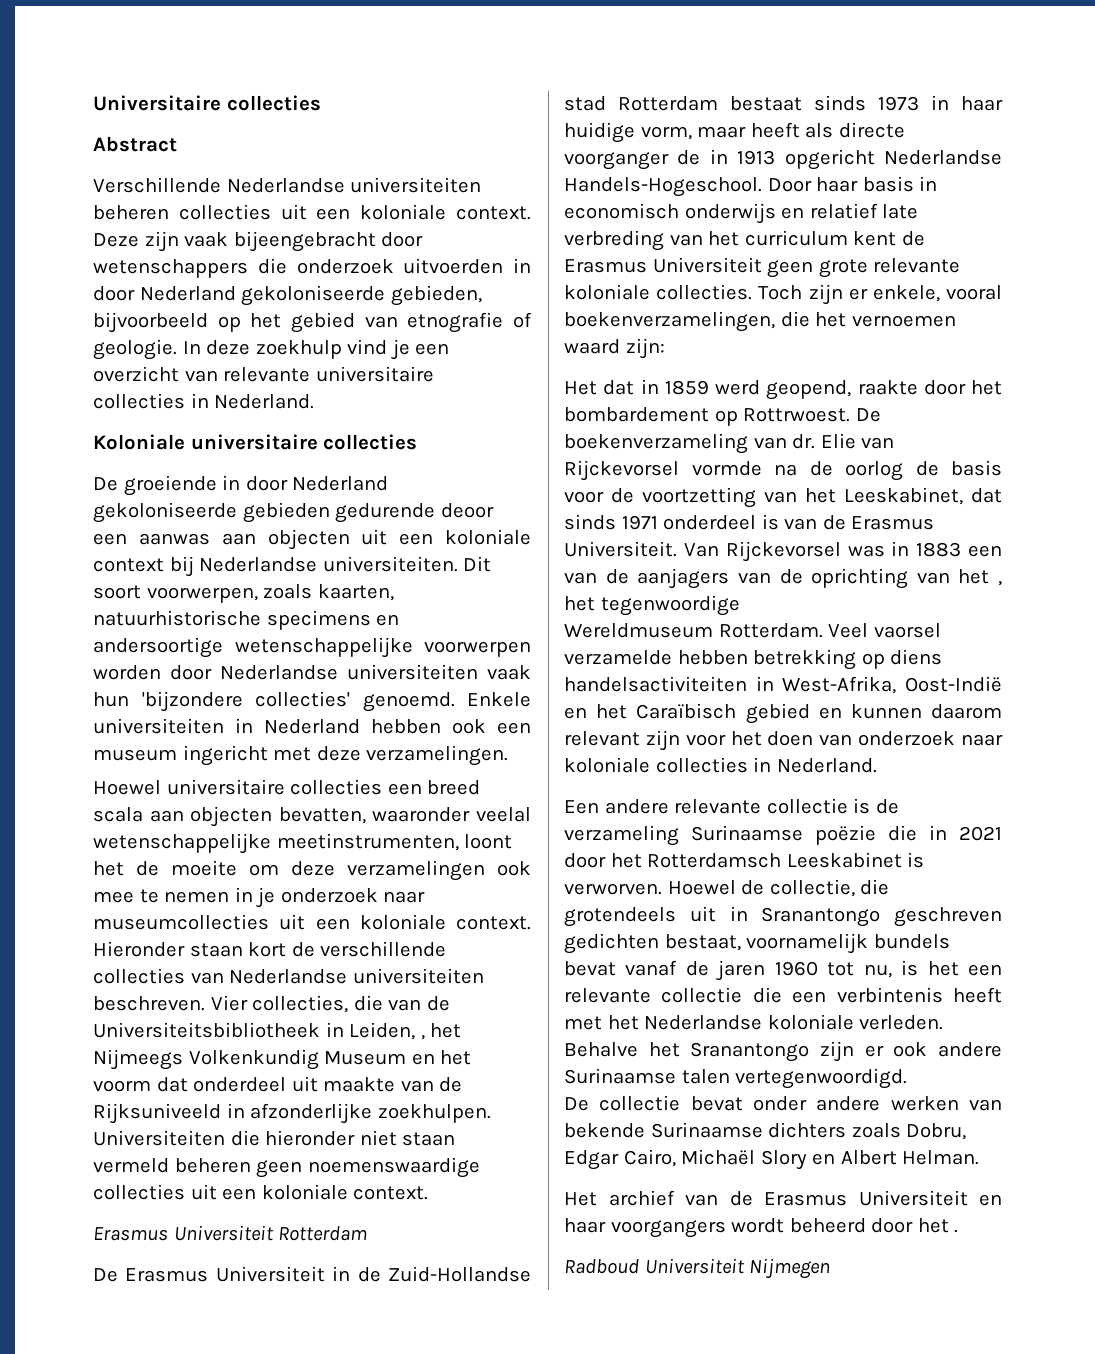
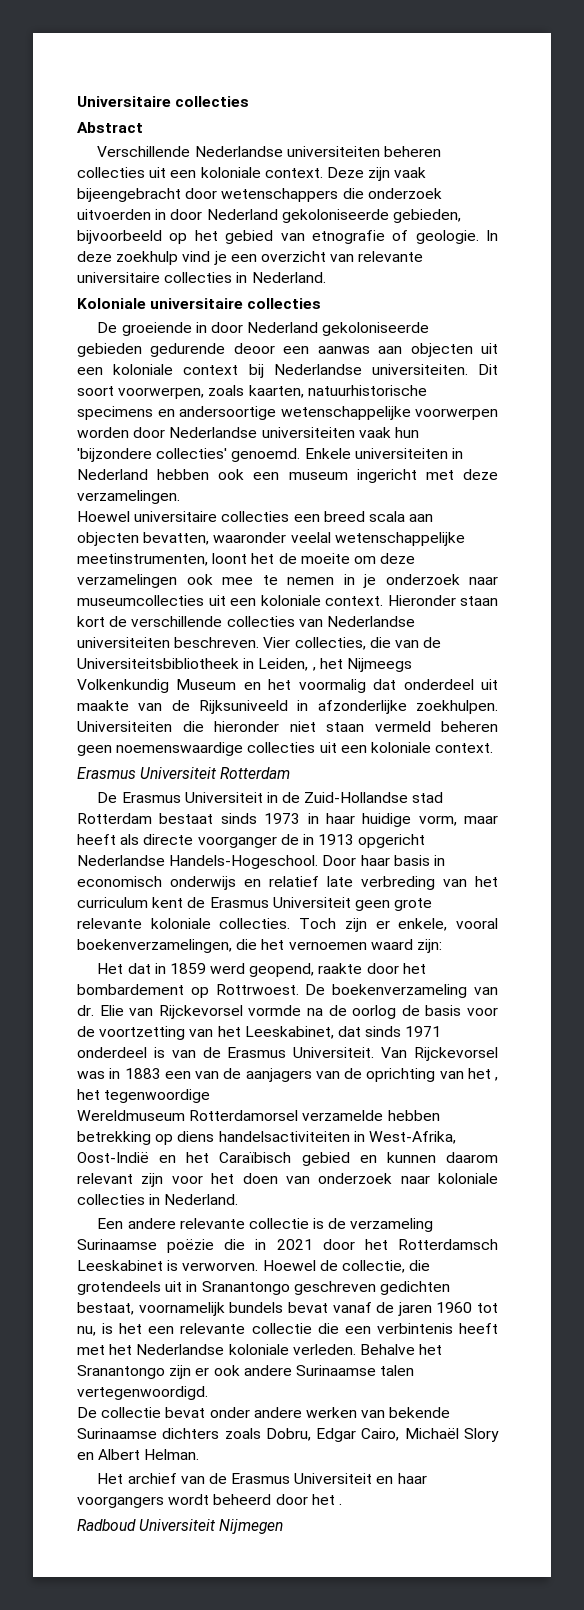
[93,1080,151,1092] voorm -> [298,679,366,693] voormalig
[718,623,941,638] Rotterdam. Veel vaorsel -> [189,1110,299,1121] Rotterdamorsel

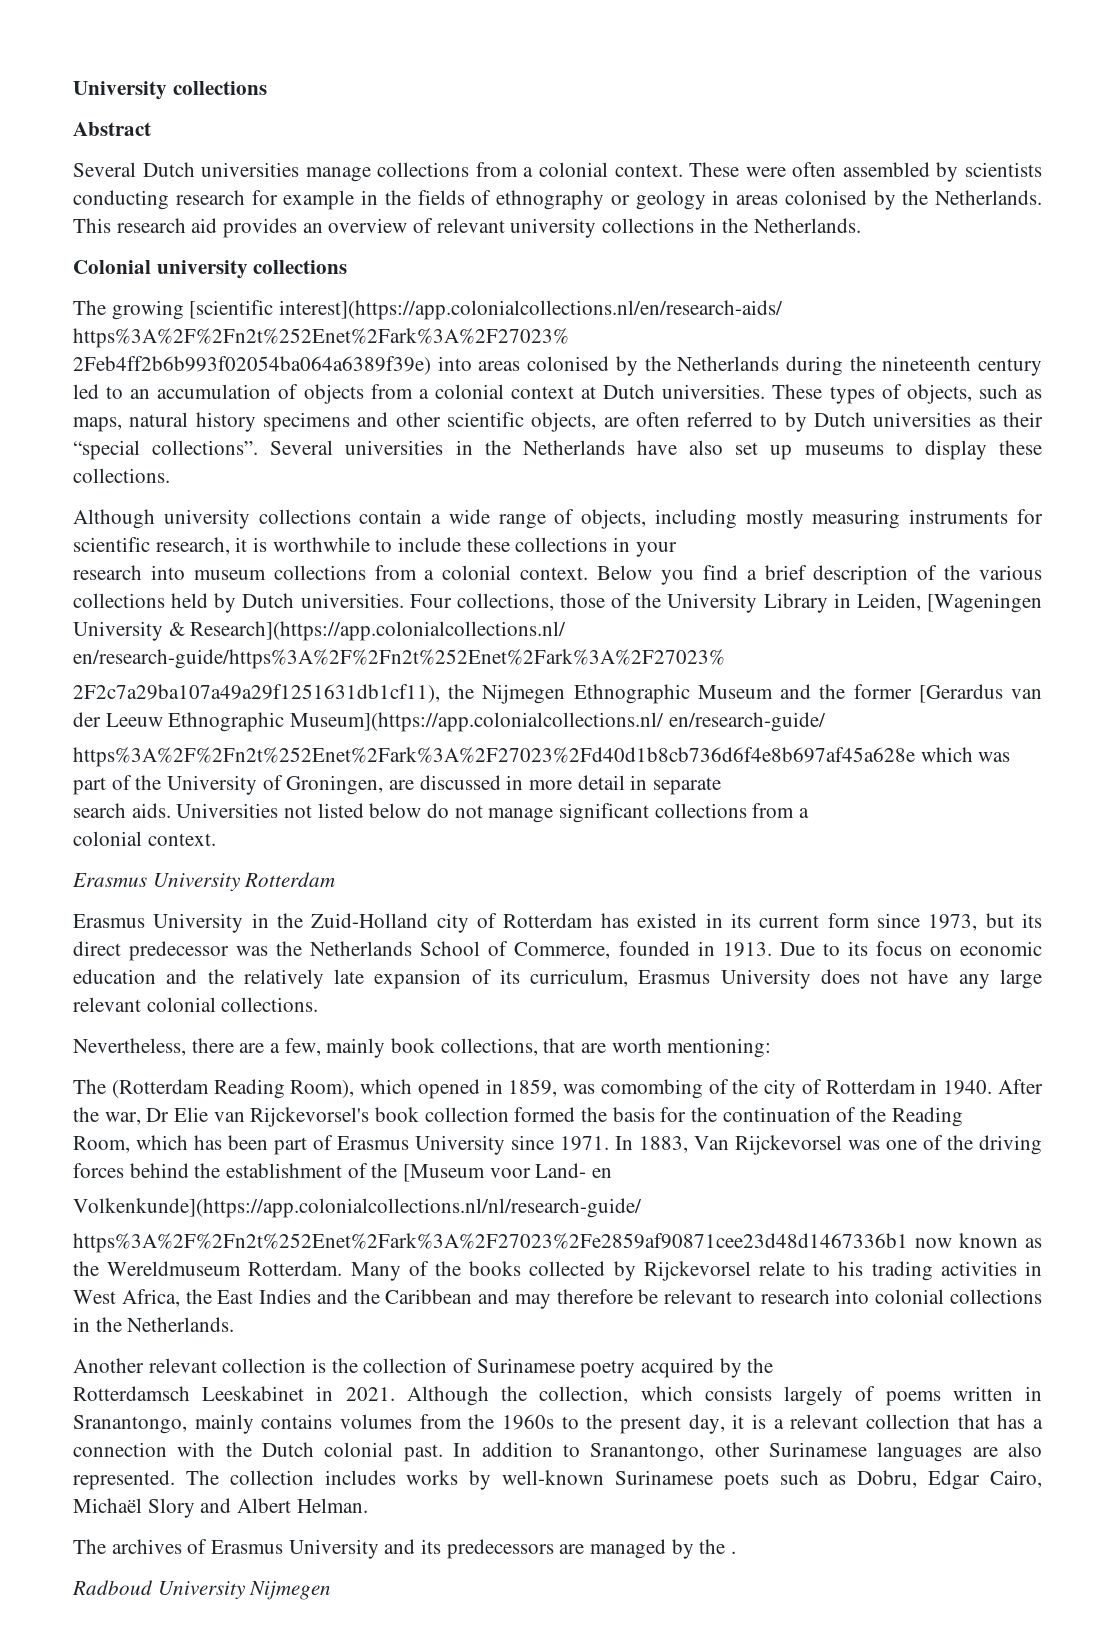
[77,96,250,107] Universitaire collecties -> [73,81,267,100] University collections
[97,146,441,157] [77,167,427,181] [77,188,442,202] [77,209,461,223] [77,230,498,244] [77,251,424,265] [77,272,326,283] [77,298,322,309] [97,322,430,336] [77,343,498,357] [77,364,498,378] [77,385,427,399] [77,406,498,420] [77,427,419,438] [77,448,463,462] [77,469,499,483] [77,490,180,504] [77,511,434,522] [77,532,465,546] [77,553,416,566] [77,574,498,588] [77,595,498,606] [77,616,415,627] [77,637,442,650] [77,658,412,672] [77,679,498,693] [77,700,498,714] [77,721,498,732] [77,742,431,756] Verschillende Nederlandse universiteiten beheren collecties uit een koloniale context. Deze zijn vaak bijeengebracht door wetenschappers die onderzoek uitvoerden in door Nederland gekoloniseerde gebieden, bijvoorbeeld op het gebied van etnografie of geologie. In deze zoekhulp vind je een overzicht van relevante universitaire collecties in Nederland. // Koloniale universitaire collecties // De groeiende in door Nederland gekoloniseerde gebieden gedurende deoor een aanwas aan objecten uit een koloniale context bij Nederlandse universiteiten. Dit soort voorwerpen, zoals kaarten, natuurhistorische specimens en andersoortige wetenschappelijke voorwerpen worden door Nederlandse universiteiten vaak hun 'bijzondere collecties' genoemd. Enkele universiteiten in Nederland hebben ook een museum ingericht met deze verzamelingen. // Hoewel universitaire collecties een breed scala aan objecten bevatten, waaronder veelal wetenschappelijke meetinstrumenten, loont het de moeite om deze verzamelingen ook mee te nemen in je onderzoek naar museumcollecties uit een koloniale context. Hieronder staan kort de verschillende collecties van Nederlandse universiteiten beschreven. Vier collecties, die van de Universiteitsbibliotheek in Leiden, , het Nijmeegs Volkenkundig Museum en het voormalig dat onderdeel uit maakte van de Rijksuniveeld in afzonderlijke zoekhulpen. Universiteiten die hieronder niet staan vermeld beheren geen noemenswaardige collecties uit een koloniale -> [73,162,1042,182] [73,190,1042,210] [73,218,862,238] [73,260,348,279] [73,300,784,320] [73,328,569,348] [73,356,1043,376] [73,384,1042,404] [73,412,1043,432] [73,440,1042,460] [73,468,170,483] [73,509,1043,529] [73,537,677,557] [73,565,1042,585] [73,593,1042,613] [73,621,567,641] [73,649,725,669] [73,684,1042,704] [73,712,826,732] [73,747,1011,767] [73,775,722,795] [73,803,810,823] [73,831,142,846] Several Dutch universities manage collections from a colonial context. These were often assembled by scientists conducting research for example in the fields of ethnography or geology in areas colonised by the Netherlands. This research aid provides an overview of relevant university collections in the Netherlands. // Colonial university collections // The growing [scientific interest](https://app.colonialcollections.nl/en/research-aids/ https%3A%2F%2Fn2t%252Enet%2Fark%3A%2F27023% // 2Feb4ff2b6b993f02054ba064a6389f39e) into areas colonised by the Netherlands during the nineteenth century led to an accumulation of objects from a colonial context at Dutch universities. These types of objects, such as maps, natural history specimens and other scientific objects, are often referred to by Dutch universities as their “special collections”. Several universities in the Netherlands have also set up museums to display these collections. // Although university collections contain a wide range of objects, including mostly measuring instruments for scientific research, it is worthwhile to include these collections in your // research into museum collections from a colonial context. Below you find a brief description of the various collections held by Dutch universities. Four collections, those of the University Library in Leiden, [Wageningen University & Research](https://app.colonialcollections.nl/ en/research-guide/https%3A%2F%2Fn2t%252Enet%2Fark%3A%2F27023% // 2F2c7a29ba107a49a29f1251631db1cf11), the Nijmegen Ethnographic Museum and the former [Gerardus van der Leeuw Ethnographic Museum](https://app.colonialcollections.nl/ en/research-guide/ // https%3A%2F%2Fn2t%252Enet%2Fark%3A%2F27023%2Fd40d1b8cb736d6f4e8b697af45a628e which was part of the University of Groningen, are discussed in more detail in separate // search aids. Universities not listed below do not manage significant collections from a // colonial
[140,767,217,779] Universiteit -> [152,873,240,892] University
[97,792,444,803] [77,813,498,827] [77,834,426,848] [77,855,445,869] [77,876,498,890] [77,897,433,911] [77,918,499,932] [77,939,442,953] [97,963,426,977] [77,984,499,998] [77,1005,499,1019] [77,1026,442,1040] [77,1047,498,1061] [77,1068,498,1082] [77,1089,211,1103] [77,1110,440,1121] [77,1131,456,1145] [77,1152,499,1166] [77,1173,498,1187] [77,1194,239,1205] [97,1218,434,1232] [77,1239,498,1253] [77,1260,431,1273] [77,1281,450,1295] [77,1302,498,1316] [77,1323,498,1336] [77,1344,443,1355] [77,1365,415,1379] [77,1386,208,1400] [77,1407,451,1418] [77,1428,261,1439] De Erasmus Universiteit in de Zuid-Hollandse stad Rotterdam bestaat sinds 1973 in haar huidige vorm, maar heeft als directe voorganger de in 1913 opgericht Nederlandse Handels-Hogeschool. Door haar basis in economisch onderwijs en relatief late verbreding van het curriculum kent de Erasmus Universiteit geen grote relevante koloniale collecties. Toch zijn er enkele, vooral boekenverzamelingen, die het vernoemen waard zijn: // Het dat in 1859 werd geopend, raakte door het bombardement op Rottrwoest. De boekenverzameling van dr. Elie van Rijckevorsel vormde na de oorlog de basis voor de voortzetting van het Leeskabinet, dat sinds 1971 onderdeel is van de Erasmus Universiteit. Van Rijckevorsel was in 1883 een van de aanjagers van de oprichting van het , het tegenwoordige // Wereldmuseum Rotterdamorsel verzamelde hebben betrekking op diens handelsactiviteiten in West-Afrika, Oost-Indië en het Caraïbisch gebied en kunnen daarom relevant zijn voor het doen van onderzoek naar koloniale collecties in Nederland. // Een andere relevante collectie is de verzameling Surinaamse poëzie die in 2021 door het Rotterdamsch Leeskabinet is verworven. Hoewel de collectie, die grotendeels uit in Sranantongo geschreven gedichten bestaat, voornamelijk bundels bevat vanaf de jaren 1960 tot nu, is het een relevante collectie die een verbintenis heeft met het Nederlandse koloniale verleden. Behalve het Sranantongo zijn er ook andere Surinaamse talen vertegenwoordigd. // De collectie bevat onder andere werken van bekende Surinaamse dichters zoals -> [73,913,1043,933] [73,941,1042,961] [73,969,1042,989] [73,997,319,1012] [73,1038,772,1058] [73,1079,1043,1099] [73,1107,963,1127] [73,1135,1042,1155] [73,1163,613,1182] [73,1198,642,1218] [73,1233,1042,1253] [73,1261,1043,1281] [73,1289,1042,1309] [73,1317,235,1332] [73,1358,774,1378] [73,1386,1043,1406] [73,1414,1043,1434] [73,1442,1042,1462] [73,1470,847,1490] Erasmus University in the Zuid-Holland city of Rotterdam has existed in its current form since 1973, but its direct predecessor was the Netherlands School of Commerce, founded in 1913. Due to its focus on economic education and the relatively late expansion of its curriculum, Erasmus University does not have any large relevant colonial collections. // Nevertheless, there are a few, mainly book collections, that are worth mentioning: // The (Rotterdam Reading Room), which opened in 1859, was comombing of the city of Rotterdam in 1940. After the war, Dr Elie van Rijckevorsel's book collection formed the basis for the continuation of the Reading // Room, which has been part of Erasmus University since 1971. In 1883, Van Rijckevorsel was one of the driving forces behind the establishment of the [Museum voor Land- en // Volkenkunde](https://app.colonialcollections.nl/nl/research-guide/ // https%3A%2F%2Fn2t%252Enet%2Fark%3A%2F27023%2Fe2859af90871cee23d48d1467336b1 now known as the Wereldmuseum Rotterdam. Many of the books collected by Rijckevorsel relate to his trading activities in West Africa, the East Indies and the Caribbean and may therefore be relevant to research into colonial collections in the Netherlands. // Another relevant collection is the collection of Surinamese poetry acquired by the // Rotterdamsch Leeskabinet in 2021. Although the collection, which consists largely of poems written in Sranantongo, mainly contains volumes from the 1960s to the present day, it is a relevant collection that has a connection with the Dutch colonial past. In addition to Sranantongo, other Surinamese languages are also represented. The collection includes works by well-known Surinamese poets such as
[77,1452,94,1460] en -> [200,1498,232,1513] and
[97,1473,427,1484] [77,1494,335,1508] Het archief van de Erasmus Universiteit en haar voorgangers wordt beheerd door het -> [73,1539,726,1559] The archives of Erasmus University and its predecessors are managed by the
[139,1519,216,1531] Universiteit -> [157,1581,245,1600] University

